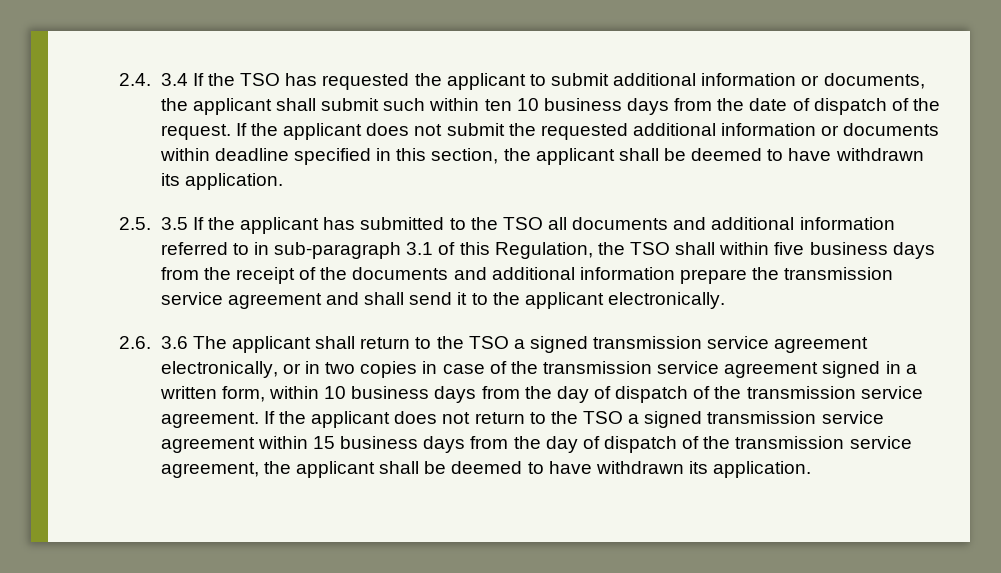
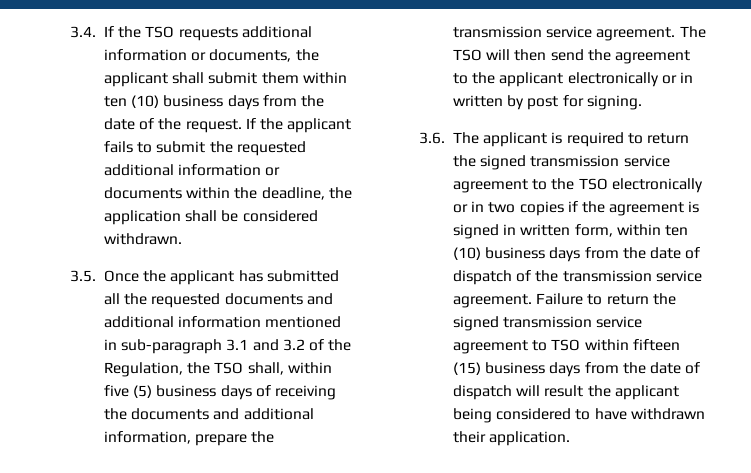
[119,73,188,86] 2.4. 3.4 -> [70,26,97,38] 3.4.
[285,73,609,90] has requested the applicant to submit -> [178,27,238,41] requests
[383,98,539,111] such within ten 10 -> [261,72,347,84] [103,95,324,110] [103,118,352,133] [103,141,306,156] [103,164,281,176] [103,187,352,200] [103,210,318,225] [103,233,182,245] [70,270,339,285] [103,293,333,308] [103,316,342,328] [103,339,352,354] [103,362,332,377] [103,385,336,400] [103,408,314,420] [103,431,275,446] [452,26,706,41] [452,49,690,64] [452,72,693,87] [452,95,642,110] [419,132,689,147] [452,155,670,170] [452,178,703,193] [452,201,700,216] [452,224,688,239] [452,247,481,260] them within ten (10) business days from the date of the request. If the applicant fails to submit the requested additional information or documents within the deadline, the application shall be considered withdrawn. // 3.5. Once the applicant has submitted all the requested documents and additional information mentioned in sub-paragraph 3.1 and 3.2 of the Regulation, the TSO shall, within five (5) business days of receiving the documents and additional information, prepare the transmission service agreement. The TSO will then send the agreement to the applicant electronically or in written by post for signing. // 3.6. The applicant is required to return the signed transmission service agreement to the TSO electronically or in two copies if the agreement is signed in written form, within ten (10)
[160,123,940,140] [159,148,924,165] [160,173,283,190] [119,217,895,234] [160,242,935,259] [160,267,894,284] [160,292,725,309] [119,336,869,353] [160,361,917,378] [159,386,923,403] [160,411,884,428] [160,436,912,453] [160,461,708,478] request. If the applicant does not submit the requested additional information or documents within deadline specified in this section, the applicant shall be deemed to have withdrawn its application. // 2.5. 3.5 If the applicant has submitted to the TSO all documents and additional information referred to in sub-paragraph 3.1 of this Regulation, the TSO shall within five business days from the receipt of the documents and additional information prepare the transmission service agreement and shall send it to the applicant electronically. // 2.6. 3.6 The applicant shall return to the TSO a signed transmission service agreement electronically, or in two copies in case of the transmission service agreement signed in a written form, within 10 business days from the day of dispatch of the transmission service agreement. If the applicant does not return to the TSO a signed transmission service agreement within 15 business days from the day of dispatch of the transmission service agreement, the applicant shall be deemed to have withdrawn its -> [562,270,702,282] [452,293,676,308] [452,316,643,331] [452,339,680,354] [452,362,701,377] [452,385,679,400] [452,408,705,423] [452,431,486,443] transmission service agreement. Failure to return the signed transmission service agreement to TSO within fifteen (15) business days from the date of dispatch will result the applicant being considered to have withdrawn their

